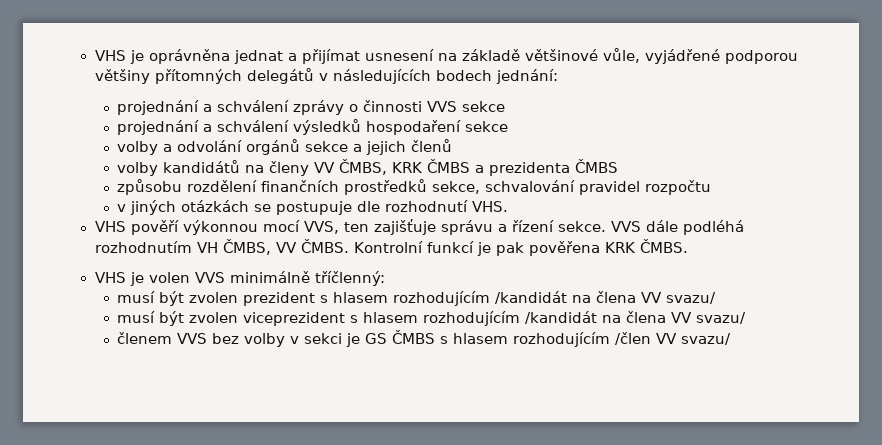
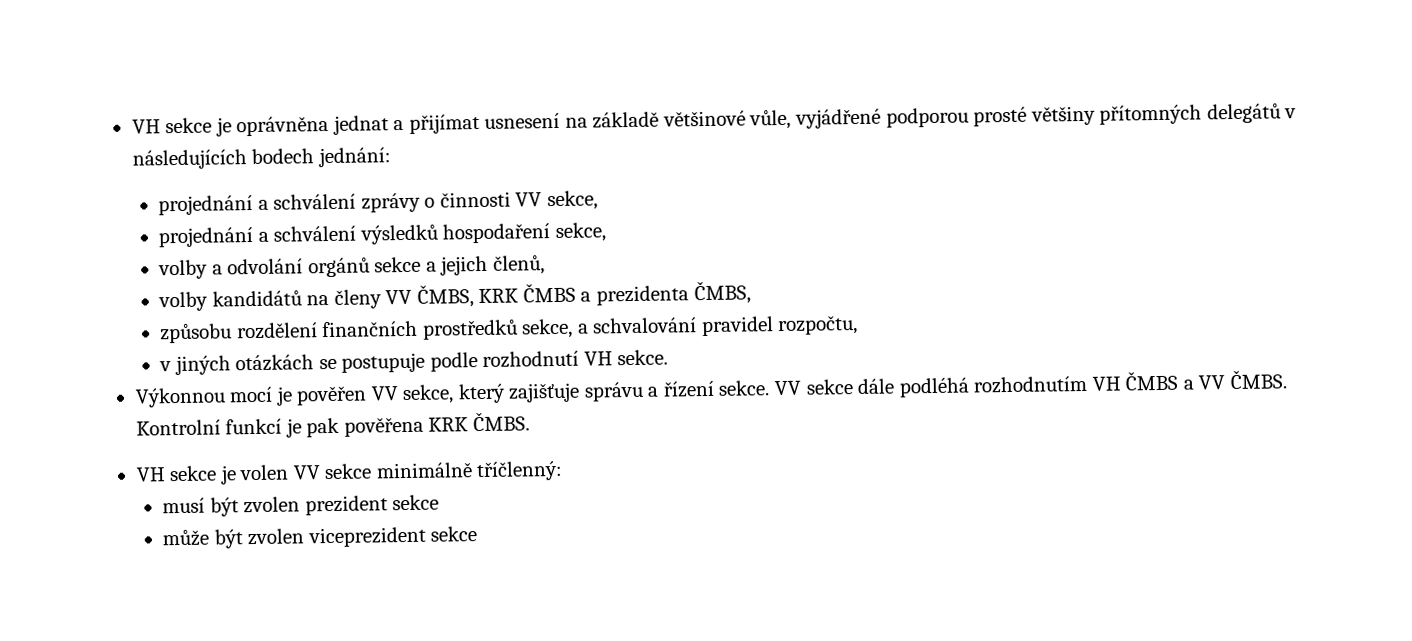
[94,50,126,61] VHS -> [131,117,213,134] VH sekce
(798, 57) none -> [973,106,1028,127] prosté
[427,101,506,112] VVS sekce -> [515,190,598,211] VV sekce,
[465,121,509,132] sekce -> [554,222,606,242] sekce,
[411,139,453,152] členů -> [492,255,545,275] členů,
[575,159,619,173] ČMBS -> [693,280,751,305] ČMBS,
(481, 187) none -> [577,323,589,334] a
[645,180,712,195] rozpočtu -> [777,314,859,336] rozpočtu,
[357,200,509,212] [94,220,369,235] dle rozhodnutí VHS. // VHS pověří výkonnou mocí VVS, ten -> [429,349,669,372] [134,383,506,408] podle rozhodnutí VH sekce. // Výkonnou mocí je pověřen VV sekce, který
[610,221,641,232] VVS -> [773,379,853,396] VV sekce
[222,239,271,255] ČMBS, -> [1125,370,1194,391] ČMBS a
[94,272,225,286] VHS je volen VVS -> [135,463,373,485] VH sekce je volen VV sekce
[320,291,717,306] [117,311,747,326] [117,330,732,347] s hlasem rozhodujícím /kandidát na člena VV svazu/ // musí být zvolen viceprezident s hlasem rozhodujícím /kandidát na člena VV svazu/ // členem VVS bez volby v sekci je GS ČMBS s hlasem rozhodujícím /člen VV svazu/ -> [392,494,440,511] [162,526,478,549] sekce // může být zvolen viceprezident sekce

